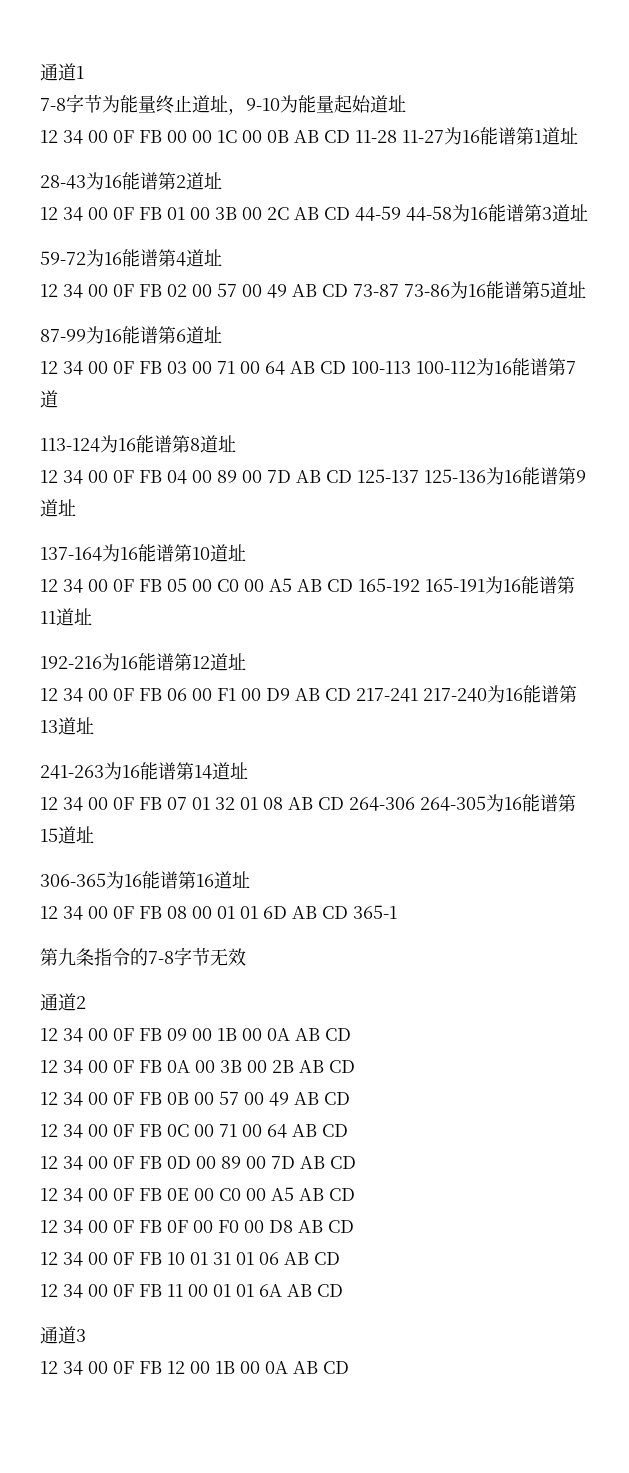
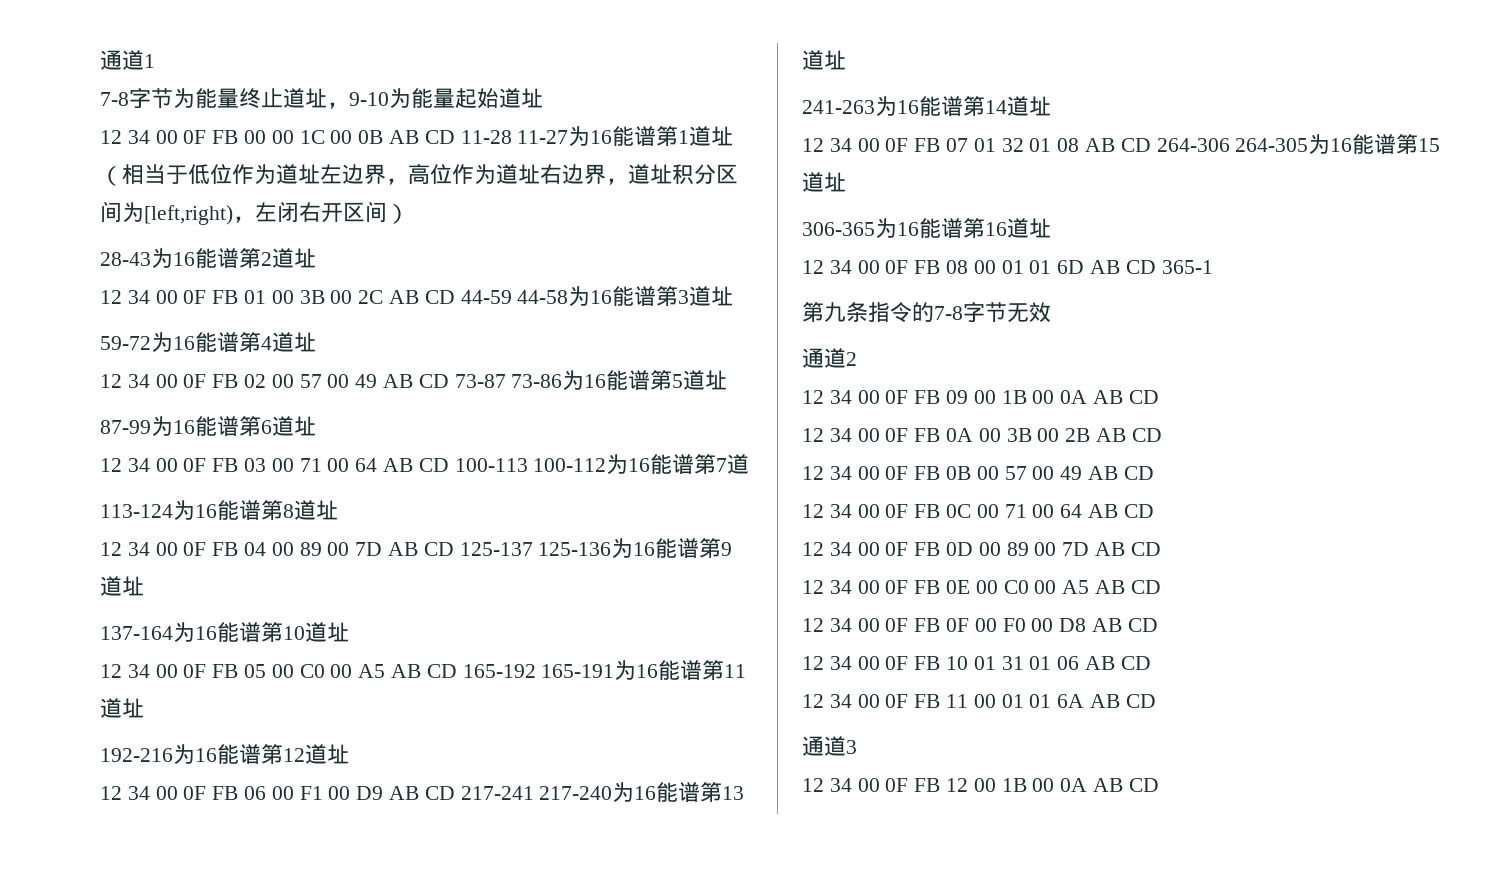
(578, 135) none -> [100,164,738,186] [100,201,409,225] （相当于低位作为道址左边界，高位作为道址右边界，道址积分区间为[left,right)，左闭右开区间）

